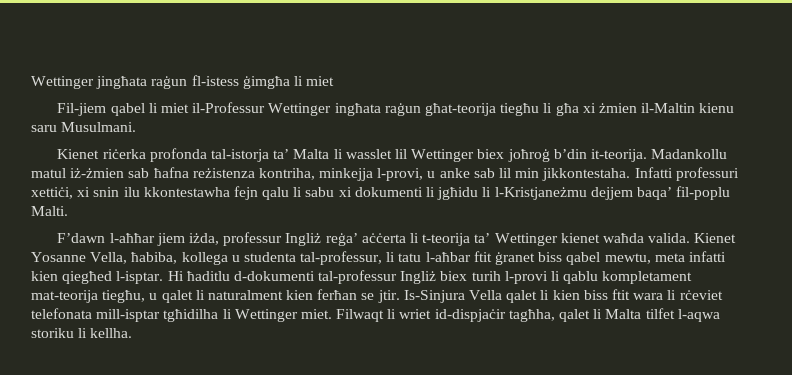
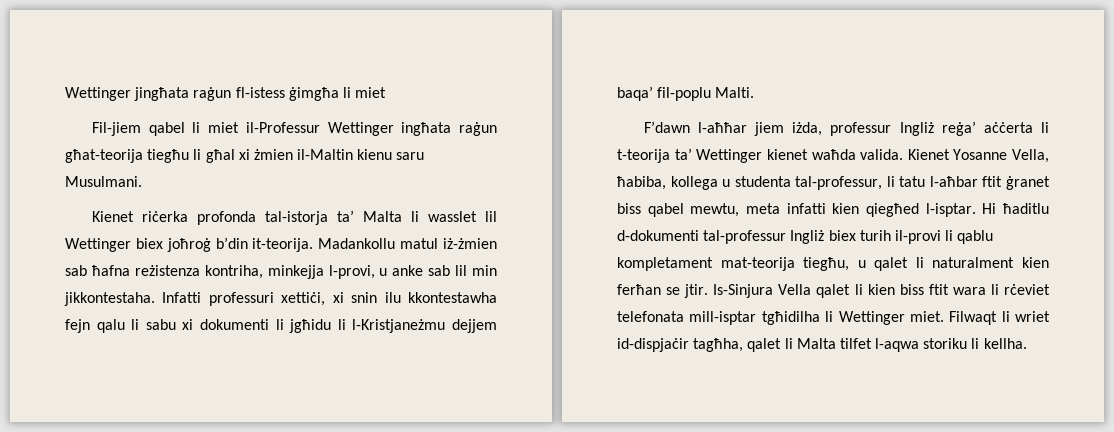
[555,103,579,116] għa -> [205,149,235,163] għal
[504,271,548,284] l-provi -> [894,230,941,244] il-provi

